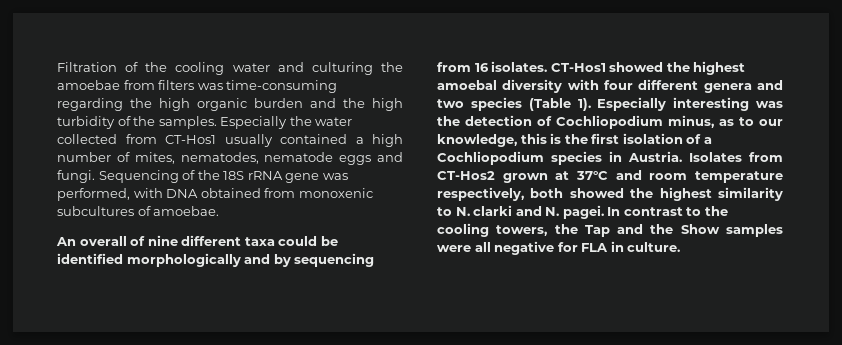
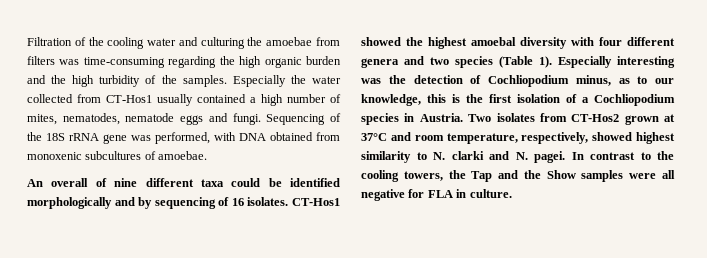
[437,62,471,72] from -> [218,197,230,206] of
[689,152,742,162] Isolates -> [468,113,535,122] Two isolates
[695,171,783,183] [437,187,654,201] temperature respectively, both showed the -> [446,132,633,144] temperature, respectively, showed

